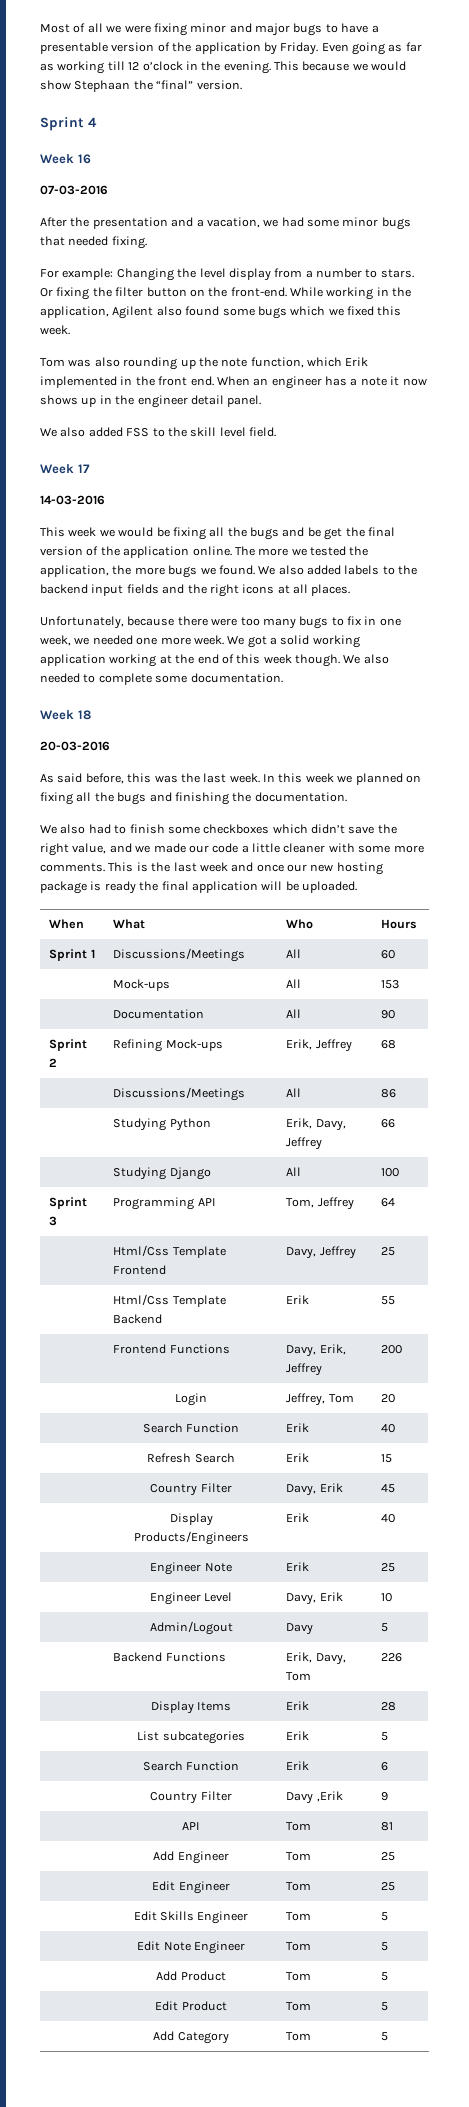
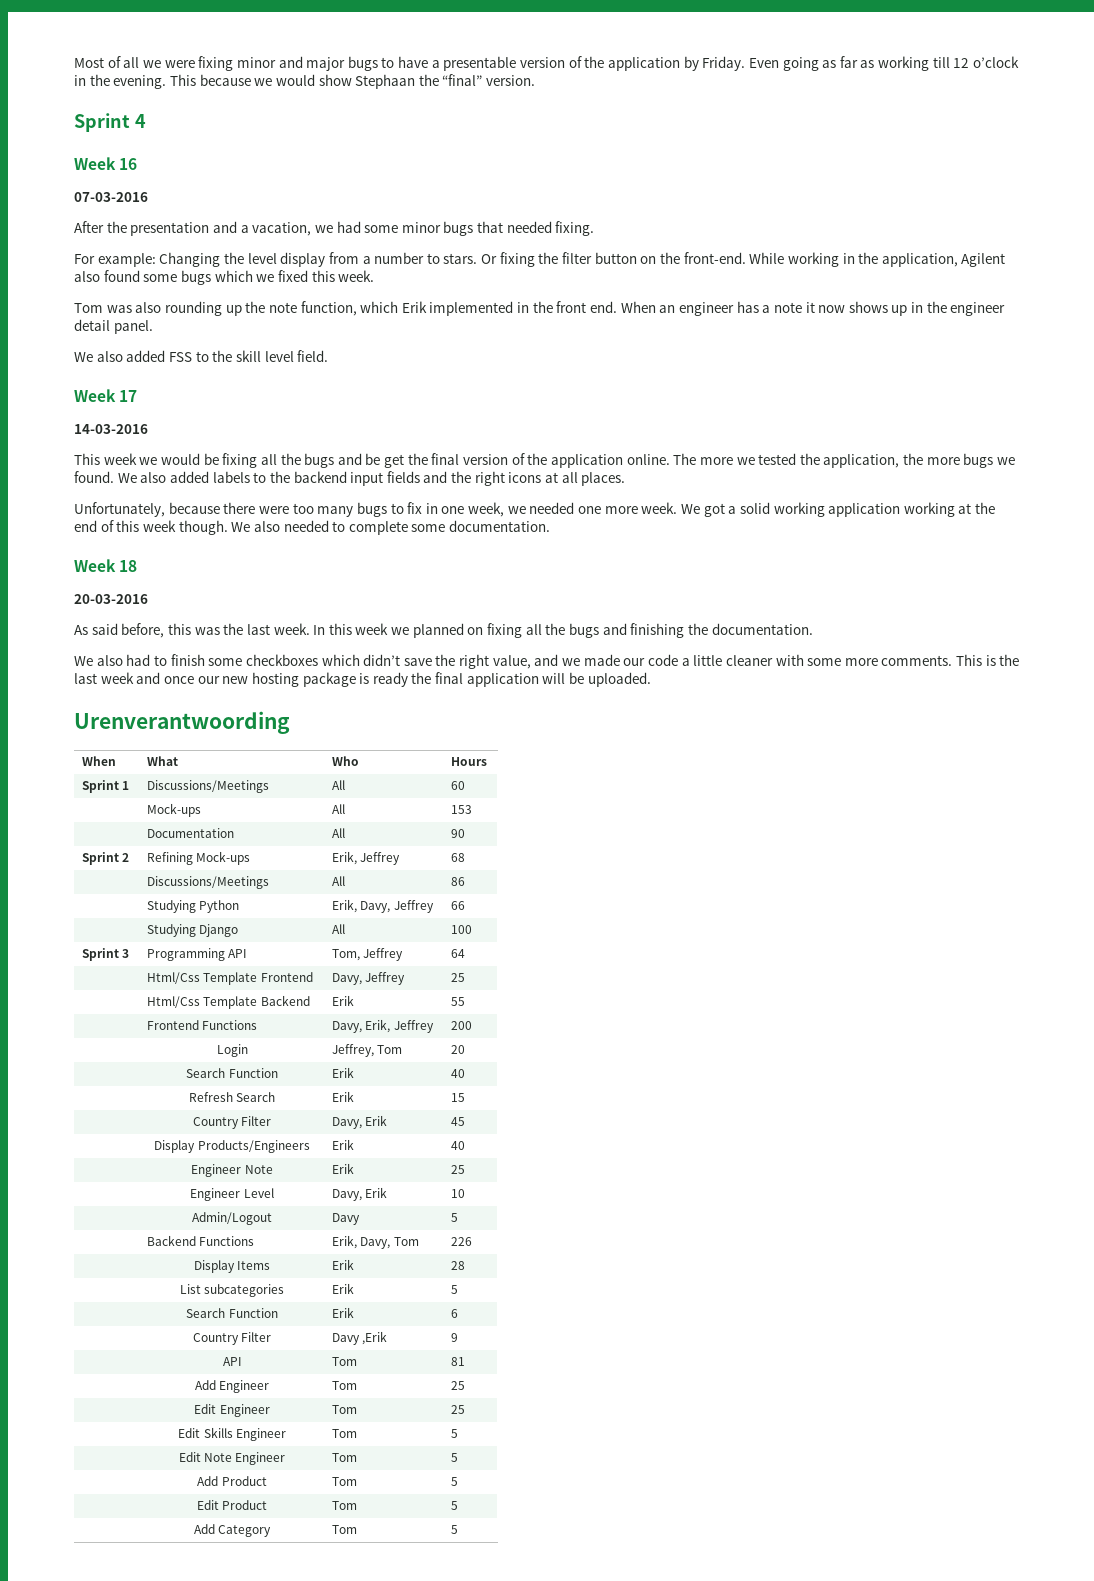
(357, 887) none -> [74,711,290,734] // Urenverantwoording

